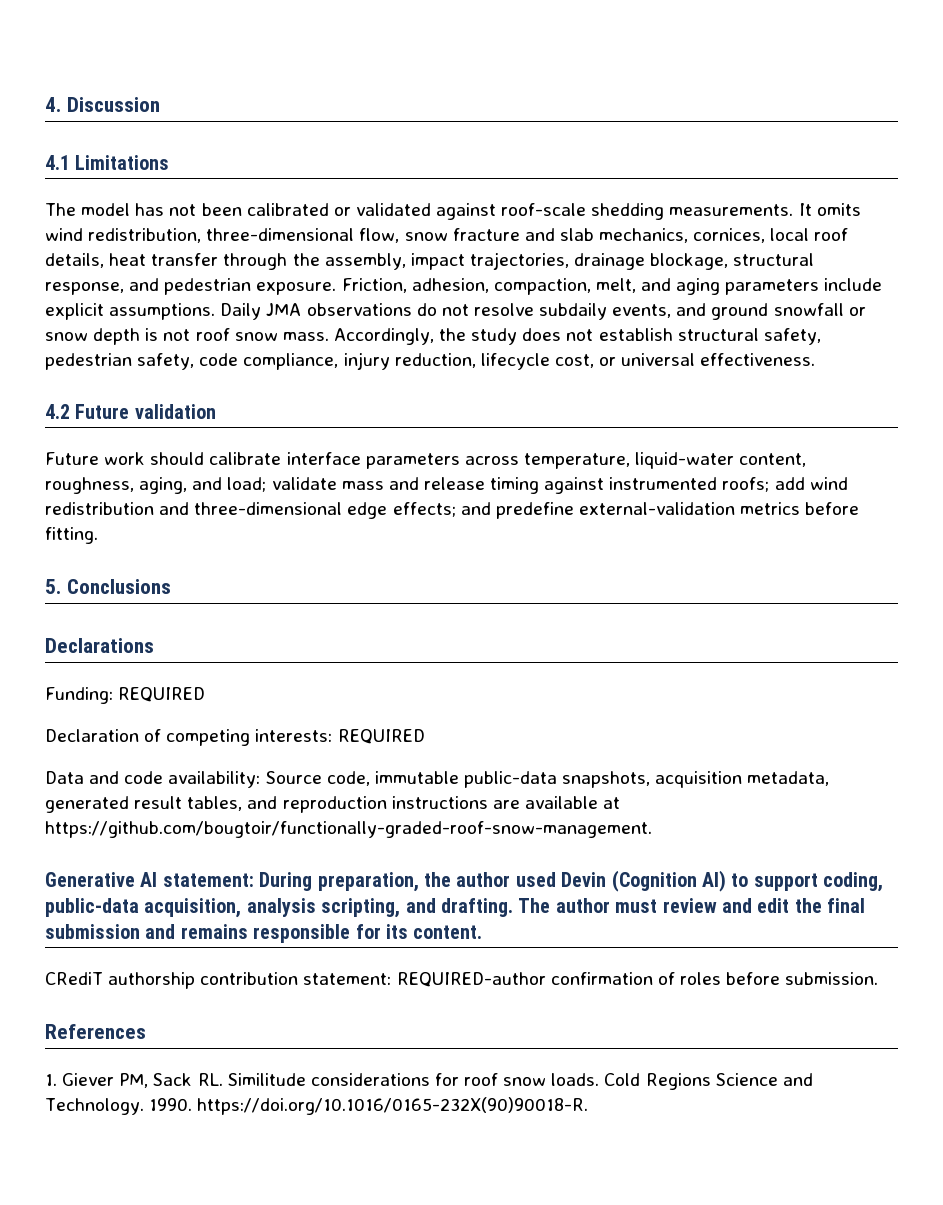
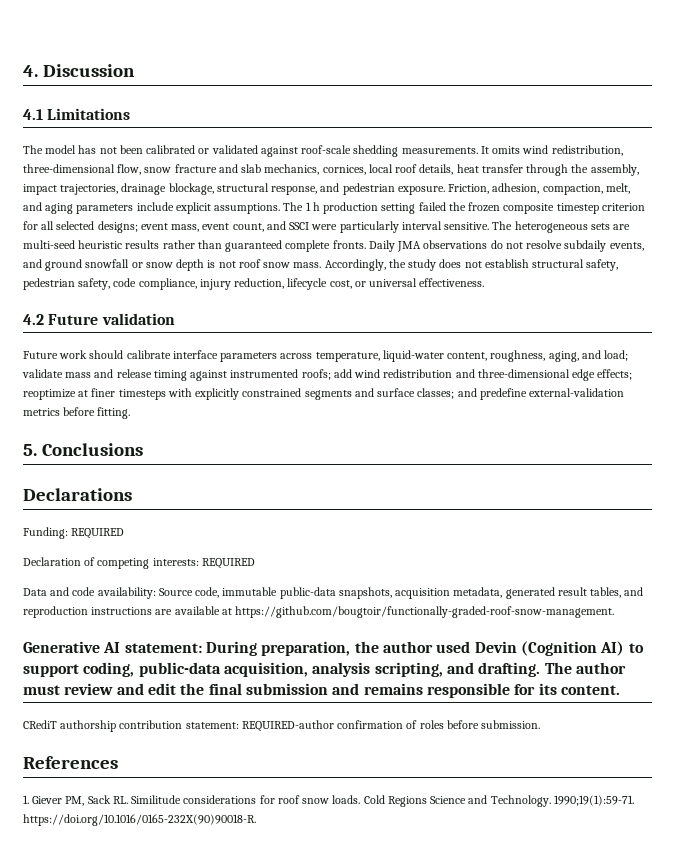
(216, 311) none -> [283,202,645,214] [23,221,631,233] [23,240,366,252] The 1 h production setting failed the frozen composite timestep criterion for all selected designs; event mass, event count, and SSCI were particularly interval sensitive. The heterogeneous sets are multi-seed heuristic results rather than guaranteed complete fronts.
(456, 509) none -> [23,388,455,400] reoptimize at finer timesteps with explicitly constrained segments and surface classes;
[149,1098,193,1111] 1990. -> [553,795,634,806] 1990;19(1):59-71.

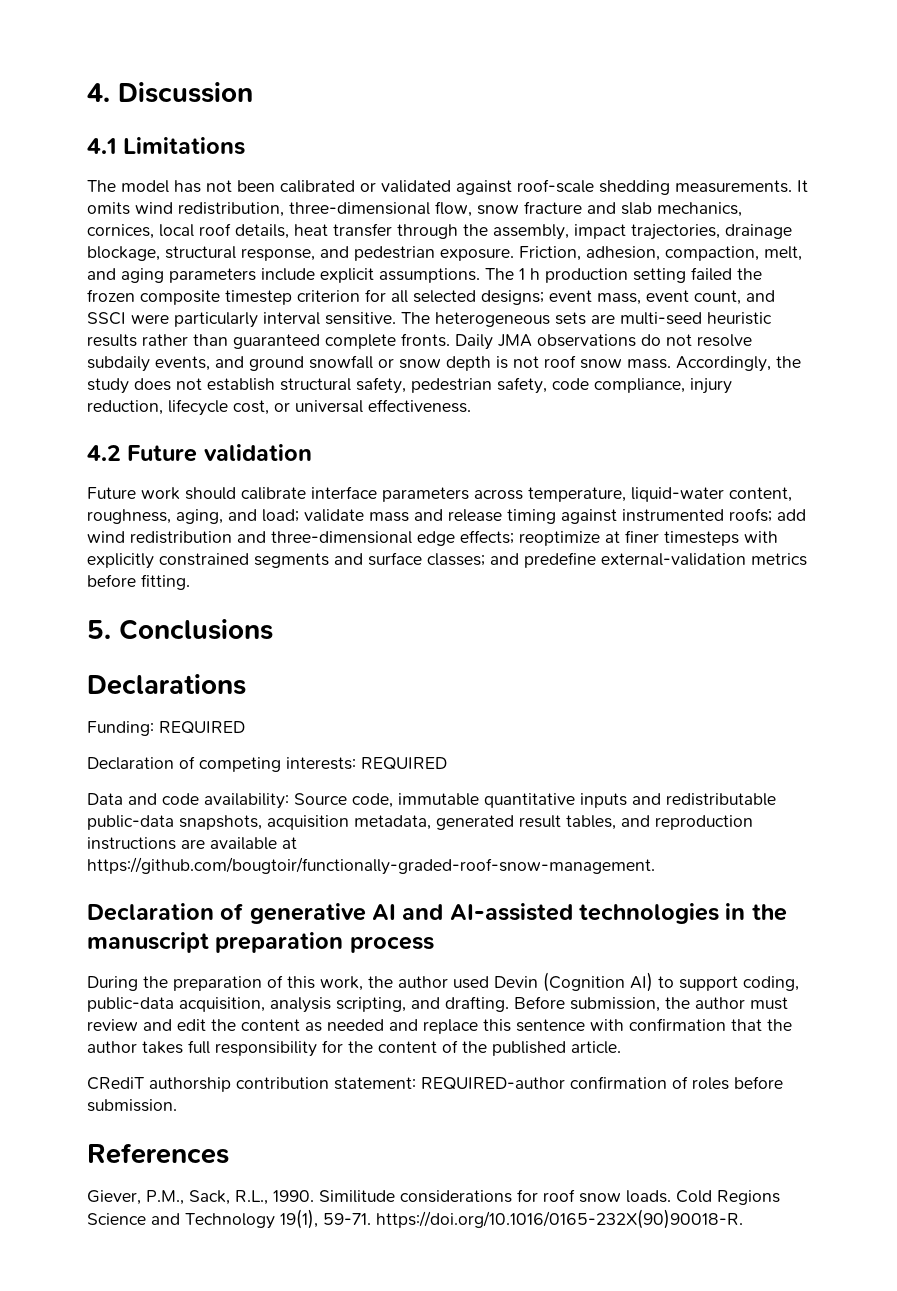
(278, 591) none -> [484,793,776,808] quantitative inputs and redistributable
[23,641,351,656] Generative AI statement: During preparation, -> [87,903,787,924] [87,932,434,953] [87,975,363,991] Declaration of generative AI and AI-assisted technologies in the manuscript preparation process // During the preparation of this work,
[544,662,572,674] The -> [514,996,690,1012] Before submission, the
[208,683,620,698] final submission and remains responsible for its content. -> [241,1018,792,1034] [87,1040,621,1057] content as needed and replace this sentence with confirmation that the author takes full responsibility for the content of the published article.
[23,795,128,806] 1. Giever PM, Sack RL. -> [87,1190,314,1205] Giever, P.M., Sack, R.L., 1990.
[490,795,634,807] Technology. 1990;19(1):59-71. -> [185,1209,371,1229] Technology 19(1), 59-71.

